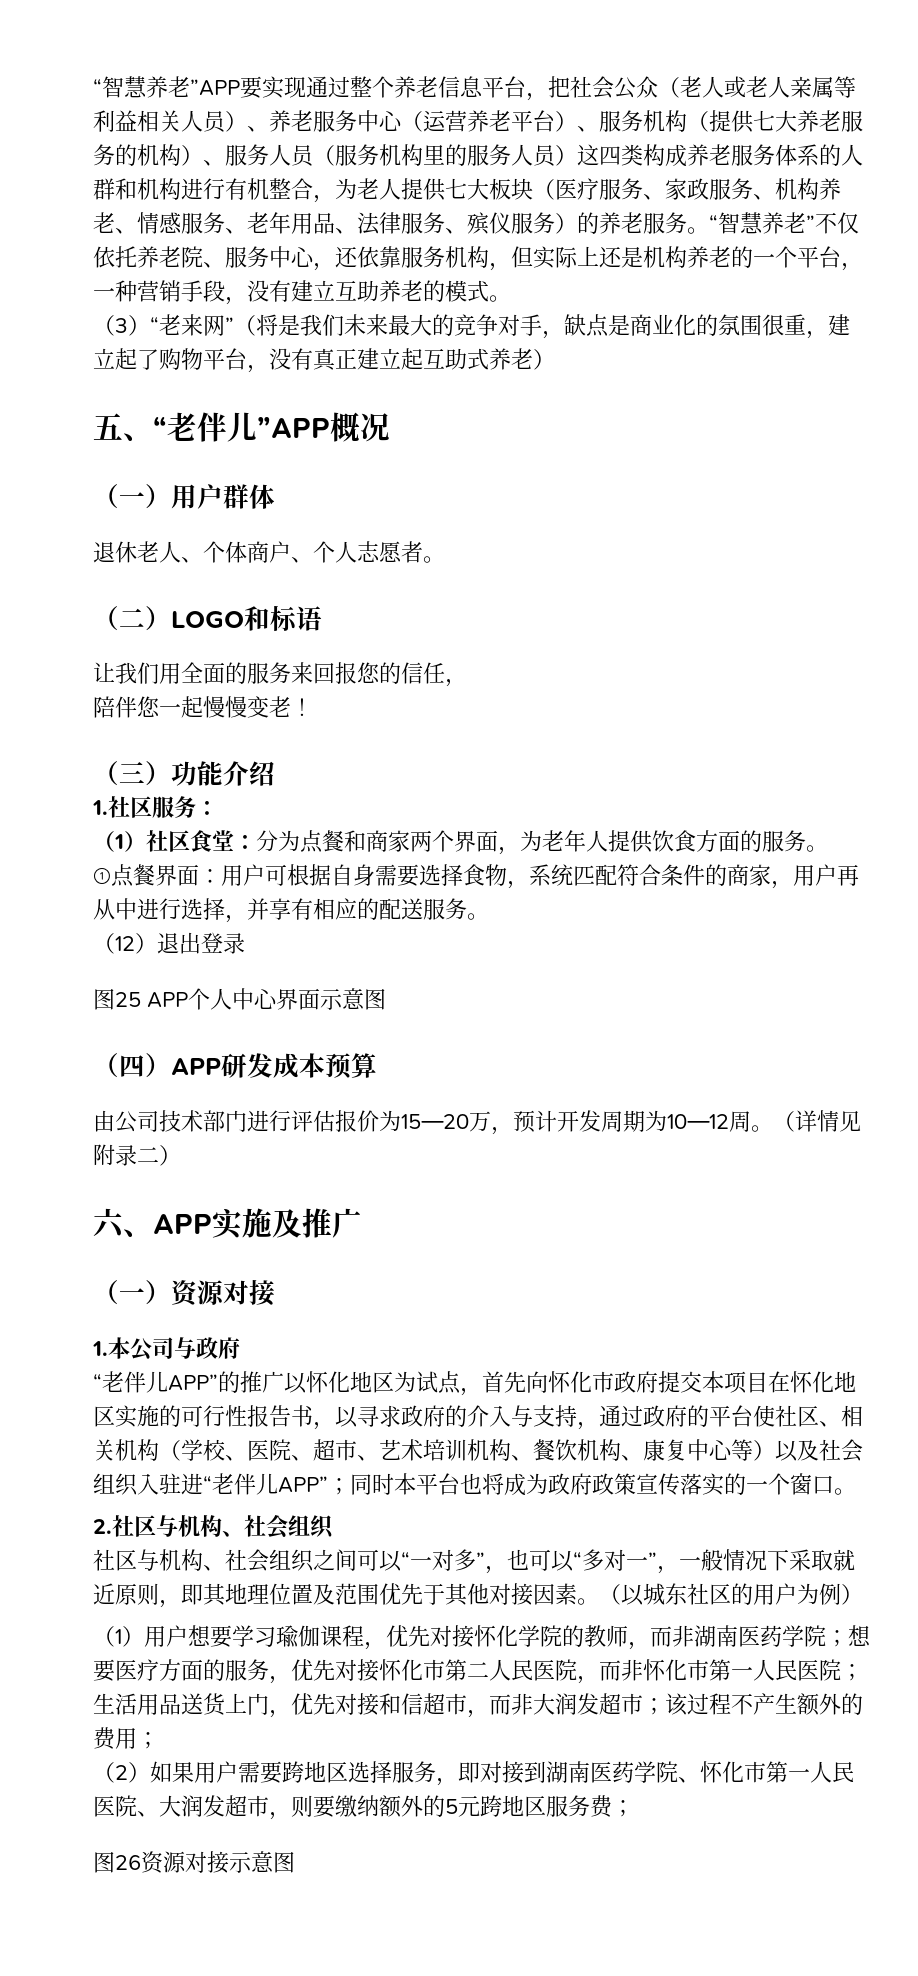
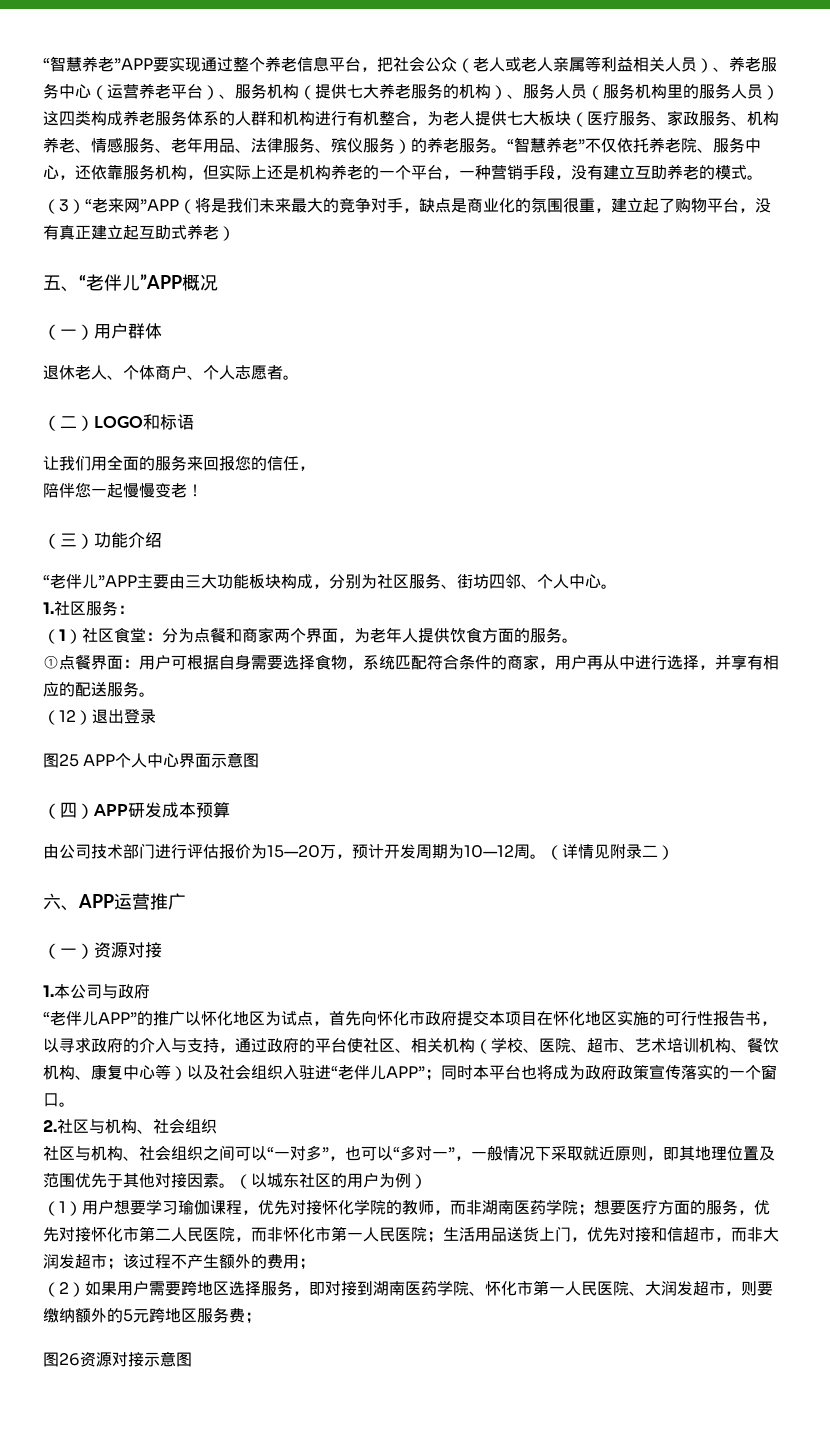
[225,317,234,333] ” -> [140,199,179,211] ”APP
(275, 773) none -> [43,573,617,589] // “老伴儿”APP主要由三大功能板块构成，分别为社区服务、街坊四邻、个人中心。
[212,1208,302,1240] 实施及 -> [114,893,150,910] 运营

